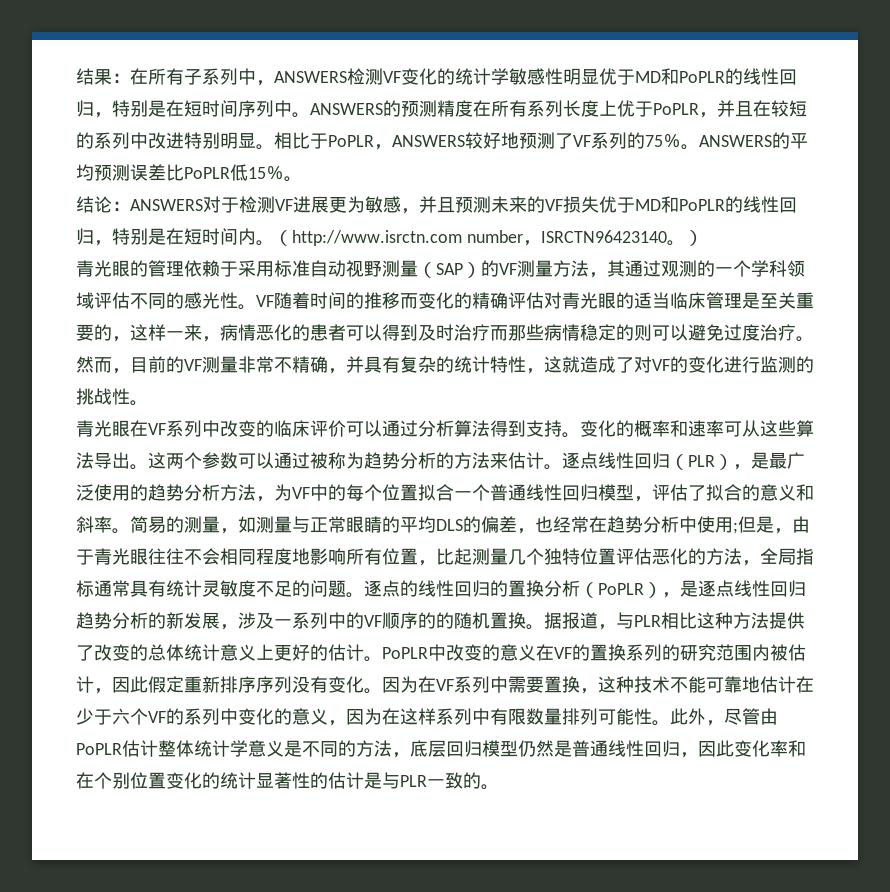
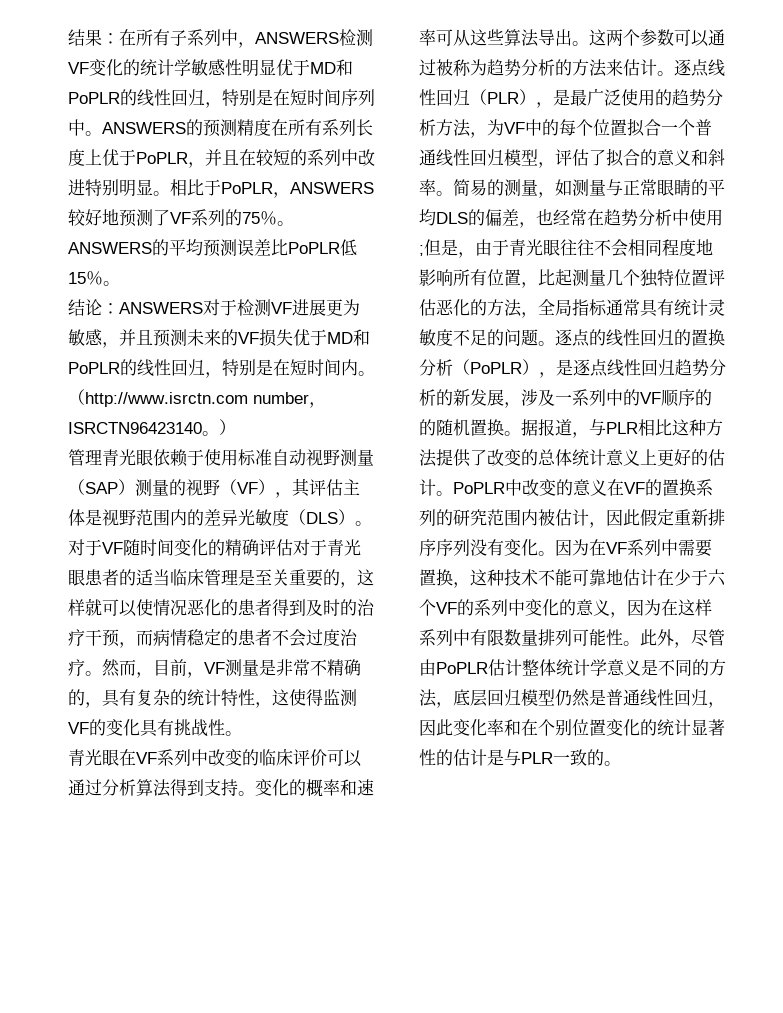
[76,260,256,277] 青光眼的管理依赖于采 -> [68,449,221,467] 管理青光眼依赖于使
[481,260,805,278] [76,292,418,310] 的VF测量方法，其通过观测的一个学科领域评估不同的感光性。VF随着时间的推移而 -> [135,478,360,498] [68,509,372,526] [68,539,174,556] 测量的视野（VF），其评估主体是视野范围内的差异光敏度（DLS）。对于VF随时间
[562,292,616,309] 青光眼 -> [310,539,361,556] [68,569,119,586] 于青光眼患者
[166,324,256,342] 一来，病情 -> [85,598,187,617] 就可以使情况
[346,324,382,341] 可以 -> (272, 607) none
[454,324,724,341] 治疗而那些病情稳定的则可以避免 -> [340,599,375,616] [68,629,306,648] 的治疗干预，而病情稳定的患者不会
[166,356,238,373] 的VF测量 -> [187,659,276,678] ，VF测量是
[328,356,364,374] ，并 -> [68,689,102,708] 的，
[562,356,814,373] 就造成了对VF的变化进行监测的 -> [289,689,357,706] [68,719,174,737] 使得监测VF的变化具有

